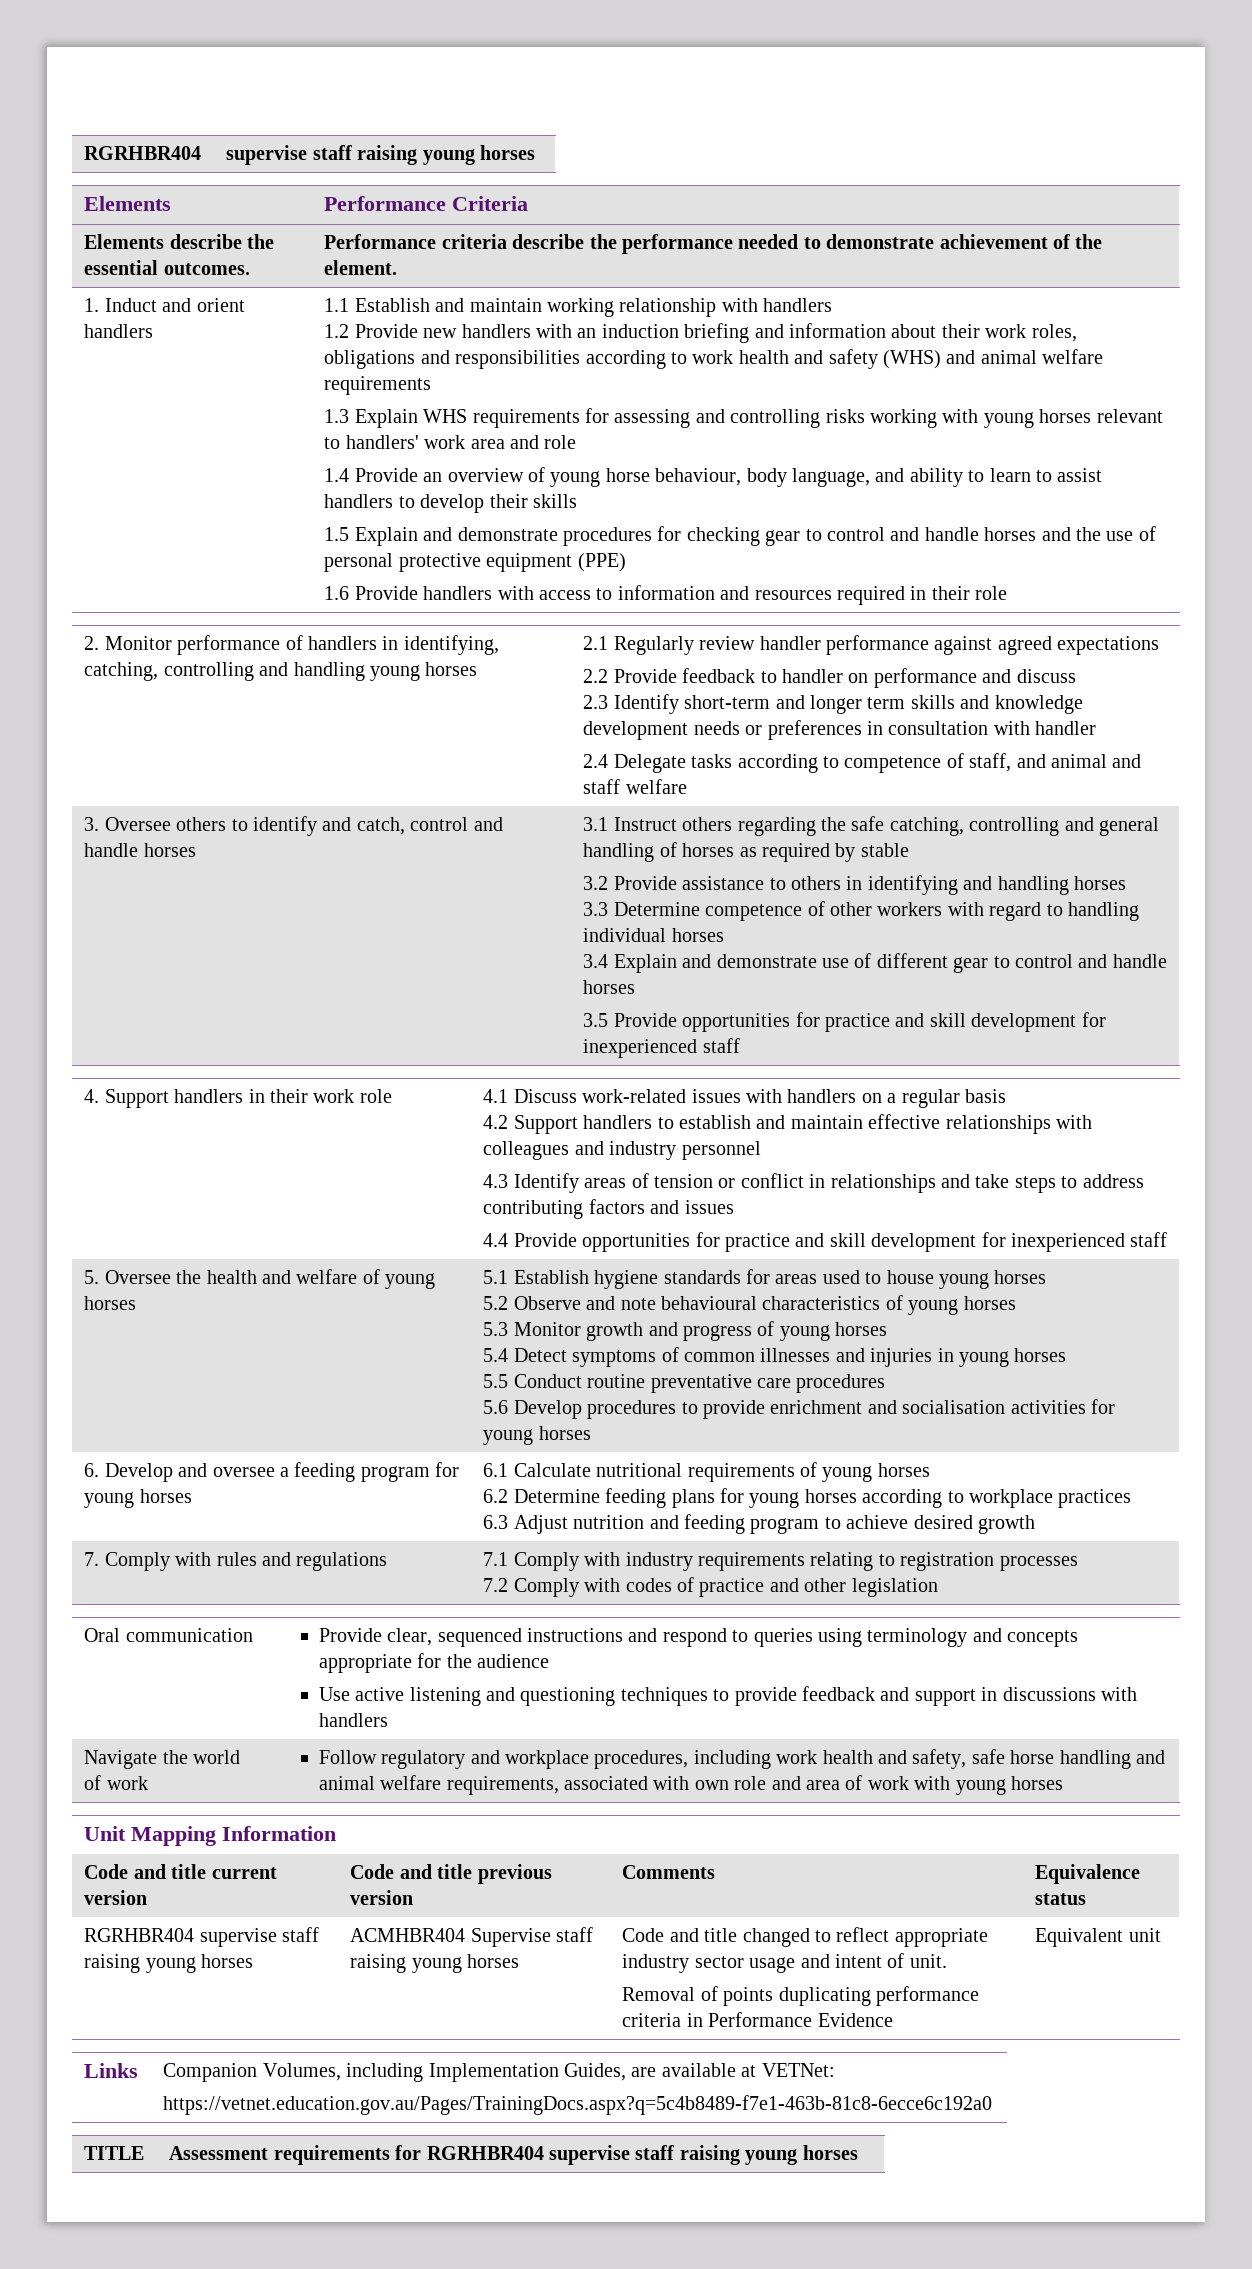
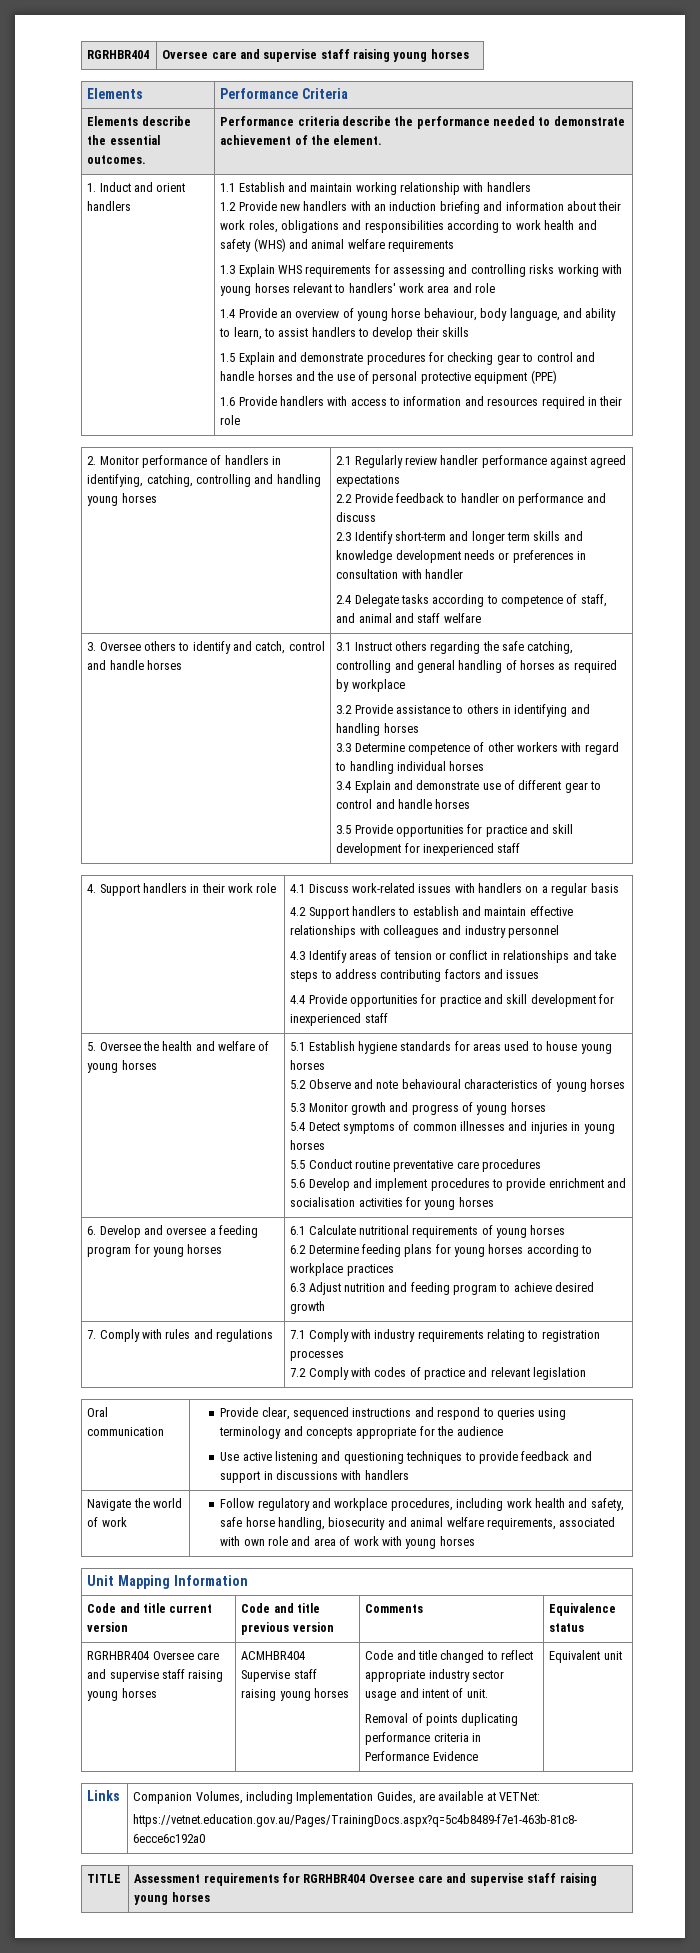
(202, 153) none -> [162,49,260,59] Oversee care and
[989,468,1031,482] learn -> [233,327,262,340] learn,
[860,843,909,857] stable -> [351,679,405,692] workplace
(582, 1409) none -> [352,1178,428,1191] and implement
[804,1578,847,1592] other -> [490,1367,530,1377] relevant
[1059,1750,1131,1769] handling -> [278,1517,386,1530] handling, biosecurity
(195, 1935) none -> [152,1651,219,1660] [87,1669,107,1679] Oversee care and
(544, 2153) none -> [368,1873,467,1883] Oversee care and

